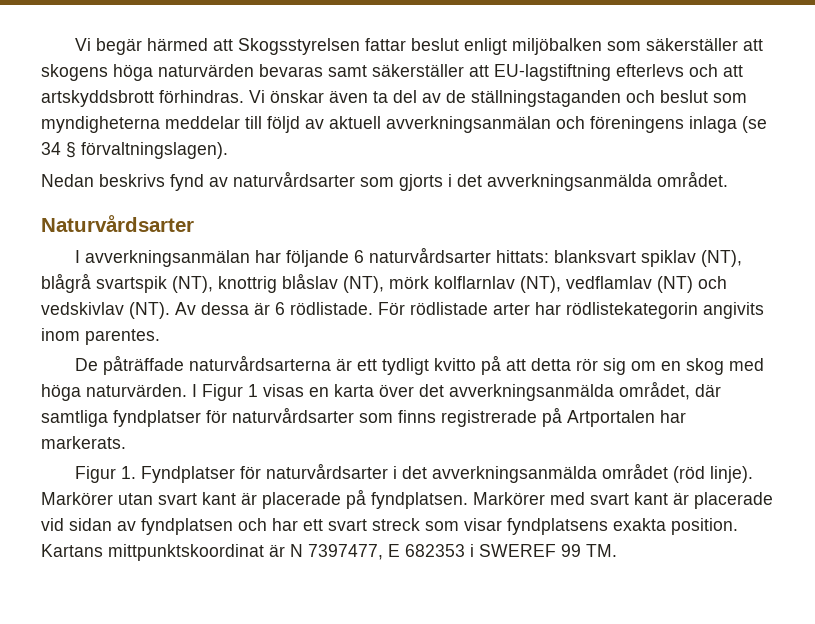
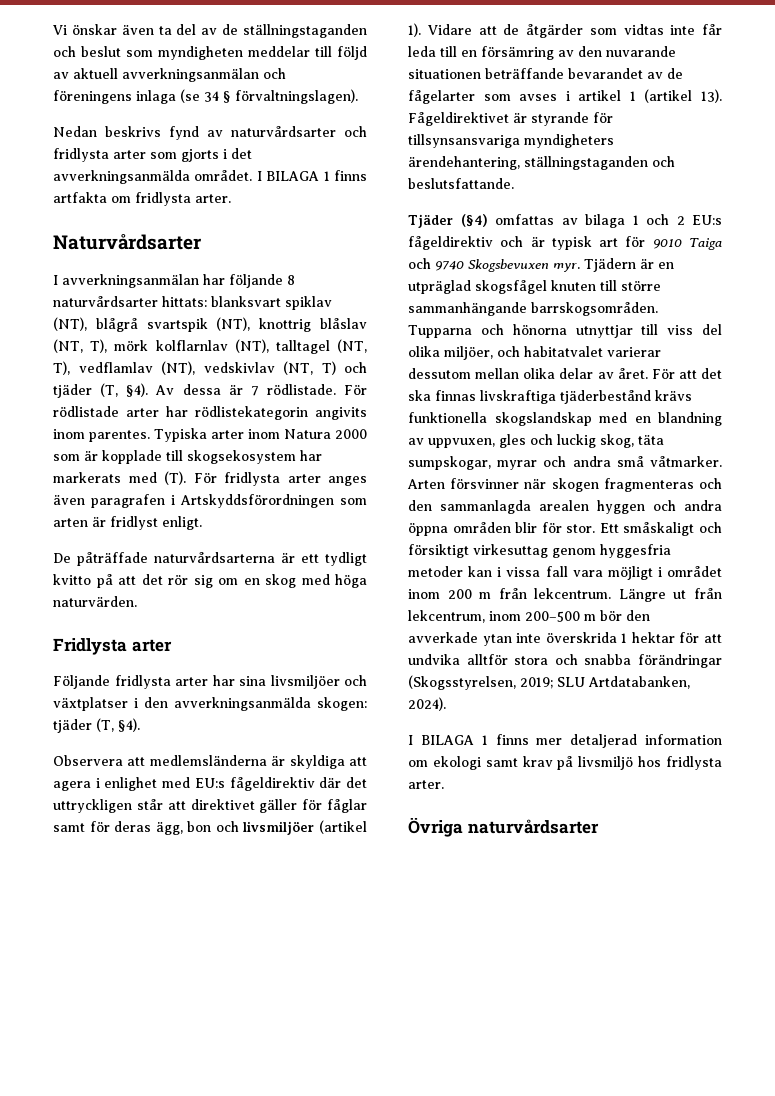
[75,38,764,55] [41,64,743,81] [41,90,265,107] Vi begär härmed att Skogsstyrelsen fattar beslut enligt miljöbalken som säkerställer att skogens höga naturvärden bevaras samt säkerställer att EU-lagstiftning efterlevs och att artskyddsbrott förhindras. Vi -> [53,25,67,35] Vi
[41,116,160,133] myndigheterna -> [158,46,243,60] myndigheten
(355, 179) none -> [344,126,367,137] [53,148,146,162] och fridlysta arter
(728, 179) none -> [256,170,367,181] [53,192,231,206] I BILAGA 1 finns artfakta om fridlysta arter.
[354,250,365,263] 6 -> [287,275,295,285] 8
[343,276,384,293] (NT), -> [53,339,108,353] (NT, T),
[566,276,727,293] [41,302,170,319] vedflamlav (NT) och vedskivlav (NT). -> [275,339,367,354] [53,361,367,375] [53,383,149,398] talltagel (NT, T), vedflamlav (NT), vedskivlav (NT, T) och tjäder (T, §4).
[275,302,285,315] 6 -> [250,386,259,396] 7
(160, 337) none -> [154,428,367,442] [53,450,322,464] [53,471,367,486] [53,494,367,508] [53,516,202,530] Typiska arter inom Natura 2000 som är kopplade till skogsekosystem har markerats med (T). För fridlysta arter anges även paragrafen i Artskyddsförordningen som arten är fridlyst enligt.
[531,358,572,371] detta -> [141,574,163,585] det
[192,381,721,401] [41,407,686,427] [41,436,126,449] [75,463,754,483] [41,489,773,509] [41,518,738,535] [41,544,617,561] I Figur 1 visas en karta över det avverkningsanmälda området, där samtliga fyndplatser för naturvårdsarter som finns registrerade på Artportalen har markerats. // Figur 1. Fyndplatser för naturvårdsarter i det avverkningsanmälda området (röd linje). Markörer utan svart kant är placerade på fyndplatsen. Markörer med svart kant är placerade vid sidan av fyndplatsen och har ett svart streck som visar fyndplatsens exakta position. Kartans mittpunktskoordinat är N 7397477, E 682353 i SWEREF 99 TM. -> [53,638,172,655] [53,675,367,689] [53,697,367,711] [53,718,140,733] [53,755,367,769] [53,777,367,791] [53,799,367,813] [53,820,367,835] [408,23,722,38] [408,46,676,60] [408,68,683,79] [408,89,722,104] [408,112,613,126] [408,134,614,148] [408,156,675,170] [408,178,514,189] [408,214,722,228] [408,236,723,250] [408,258,674,272] [408,280,661,294] [408,302,658,316] [408,324,722,338] [408,346,661,360] [408,368,722,379] [408,390,692,404] [408,412,722,426] [408,434,664,448] [408,456,722,470] [407,478,722,492] [408,500,722,514] [408,522,722,536] [408,544,671,558] [408,566,722,580] [408,588,722,602] [408,610,650,623] [408,632,722,646] [408,654,722,668] [408,675,690,690] [408,697,446,711] [408,734,722,748] [408,756,722,770] [408,780,444,789] [408,818,599,837] // Fridlysta arter // Följande fridlysta arter har sina livsmiljöer och växtplatser i den avverkningsanmälda skogen: tjäder (T, §4). // Observera att medlemsländerna är skyldiga att agera i enlighet med EU:s fågeldirektiv där det uttryckligen står att direktivet gäller för fåglar samt för deras ägg, bon och livsmiljöer (artikel 1). Vidare att de åtgärder som vidtas inte får leda till en försämring av den nuvarande situationen beträffande bevarandet av de fågelarter som avses i artikel 1 (artikel 13). Fågeldirektivet är styrande för tillsynsansvariga myndigheters ärendehantering, ställningstaganden och beslutsfattande. // Tjäder (§4) omfattas av bilaga 1 och 2 EU:s fågeldirektiv och är typisk art för 9010 Taiga och 9740 Skogsbevuxen myr. Tjädern är en utpräglad skogsfågel knuten till större sammanhängande barrskogsområden. Tupparna och hönorna utnyttjar till viss del olika miljöer, och habitatvalet varierar dessutom mellan olika delar av året. För att det ska finnas livskraftiga tjäderbestånd krävs funktionella skogslandskap med en blandning av uppvuxen, gles och luckig skog, täta sumpskogar, myrar och andra små våtmarker. Arten försvinner när skogen fragmenteras och den sammanlagda arealen hyggen och andra öppna områden blir för stor. Ett småskaligt och försiktigt virkesuttag genom hyggesfria metoder kan i vissa fall vara möjligt i området inom 200 m från lekcentrum. Längre ut från lekcentrum, inom 200–500 m bör den avverkade ytan inte överskrida 1 hektar för att undvika alltför stora och snabba förändringar (Skogsstyrelsen, 2019; SLU Artdatabanken, 2024). // I BILAGA 1 finns mer detaljerad information om ekologi samt krav på livsmiljö hos fridlysta arter. // Övriga naturvårdsarter

